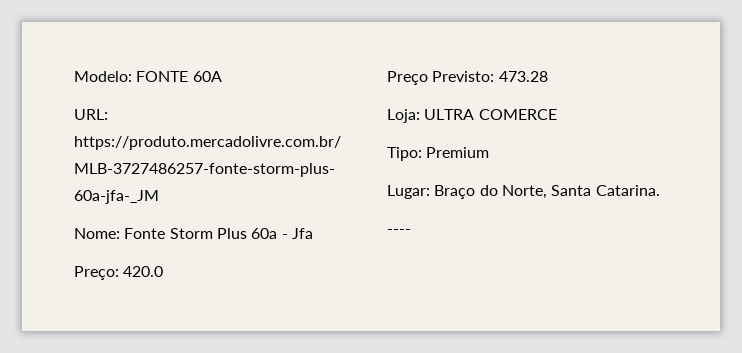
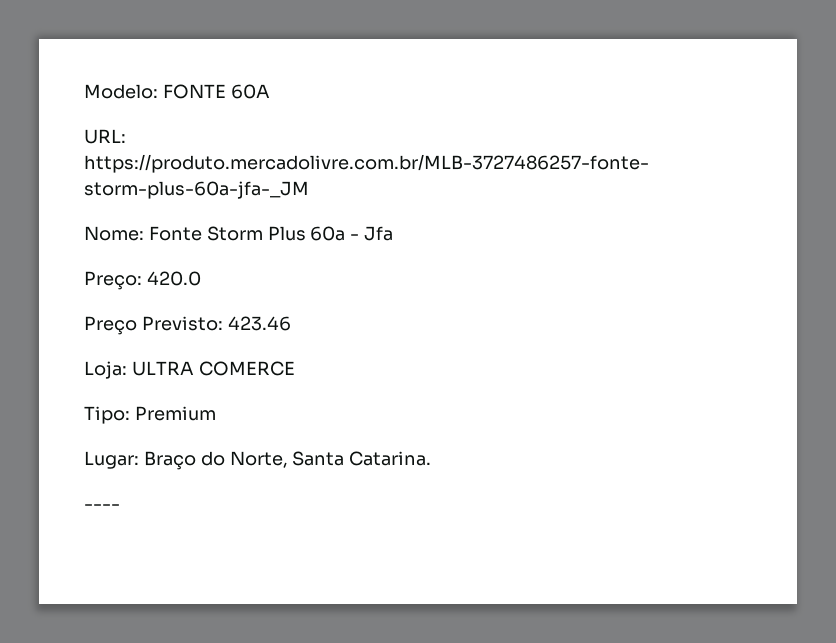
[498,71,548,82] 473.28 -> [227,316,291,331] 423.46

